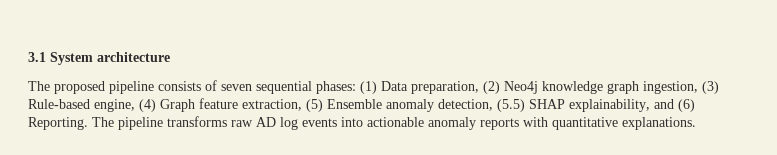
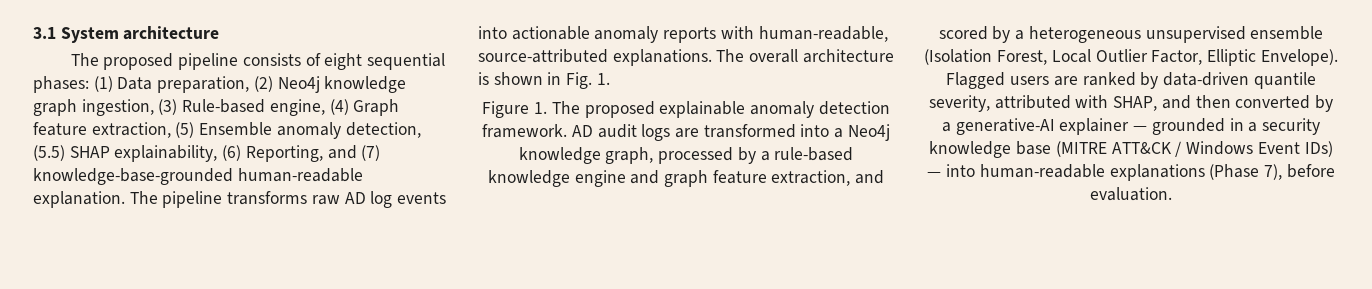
[221,84,252,91] seven -> [324,53,363,70] eight
[654,99,695,112] [28,117,88,130] and (6) Reporting. -> [222,145,381,162] [33,168,363,185] [33,191,125,208] (6) Reporting, and (7) knowledge-base-grounded human-readable explanation.
[552,117,696,130] quantitative explanations. -> [758,26,888,42] [478,49,894,66] [478,72,610,89] [482,101,890,118] [482,124,890,141] [518,147,854,164] [487,170,885,187] [938,26,1324,43] [924,49,1338,66] [946,72,1316,89] [928,95,1334,112] [941,118,1321,135] [929,141,1333,158] [927,164,1335,181] [1090,187,1172,201] human-readable, source-attributed explanations. The overall architecture is shown in Fig. 1. // Figure 1. The proposed explainable anomaly detection framework. AD audit logs are transformed into a Neo4j knowledge graph, processed by a rule-based knowledge engine and graph feature extraction, and scored by a heterogeneous unsupervised ensemble (Isolation Forest, Local Outlier Factor, Elliptic Envelope). Flagged users are ranked by data-driven quantile severity, attributed with SHAP, and then converted by a generative-AI explainer — grounded in a security knowledge base (MITRE ATT&CK / Windows Event IDs) — into human-readable explanations (Phase 7), before evaluation.

